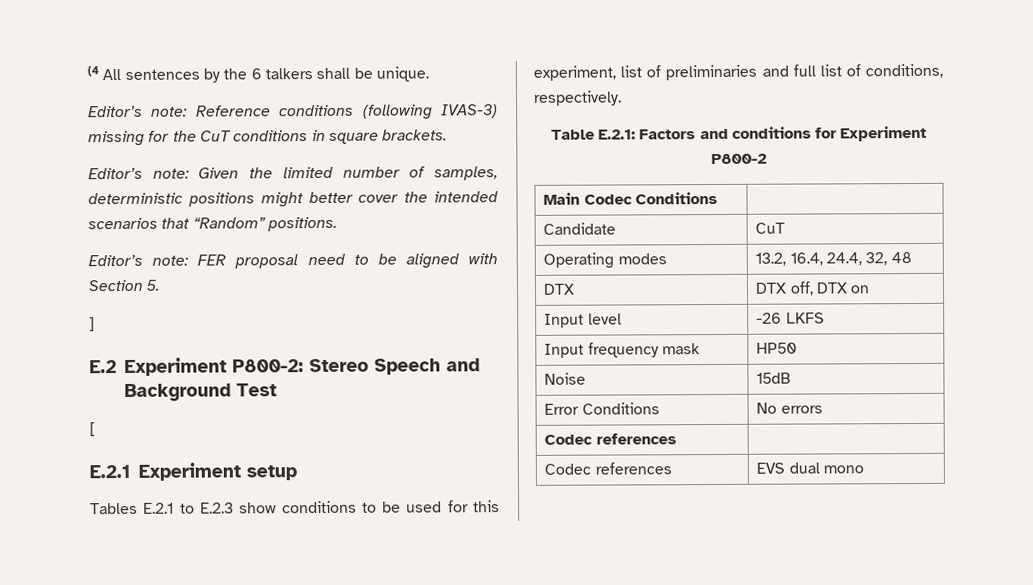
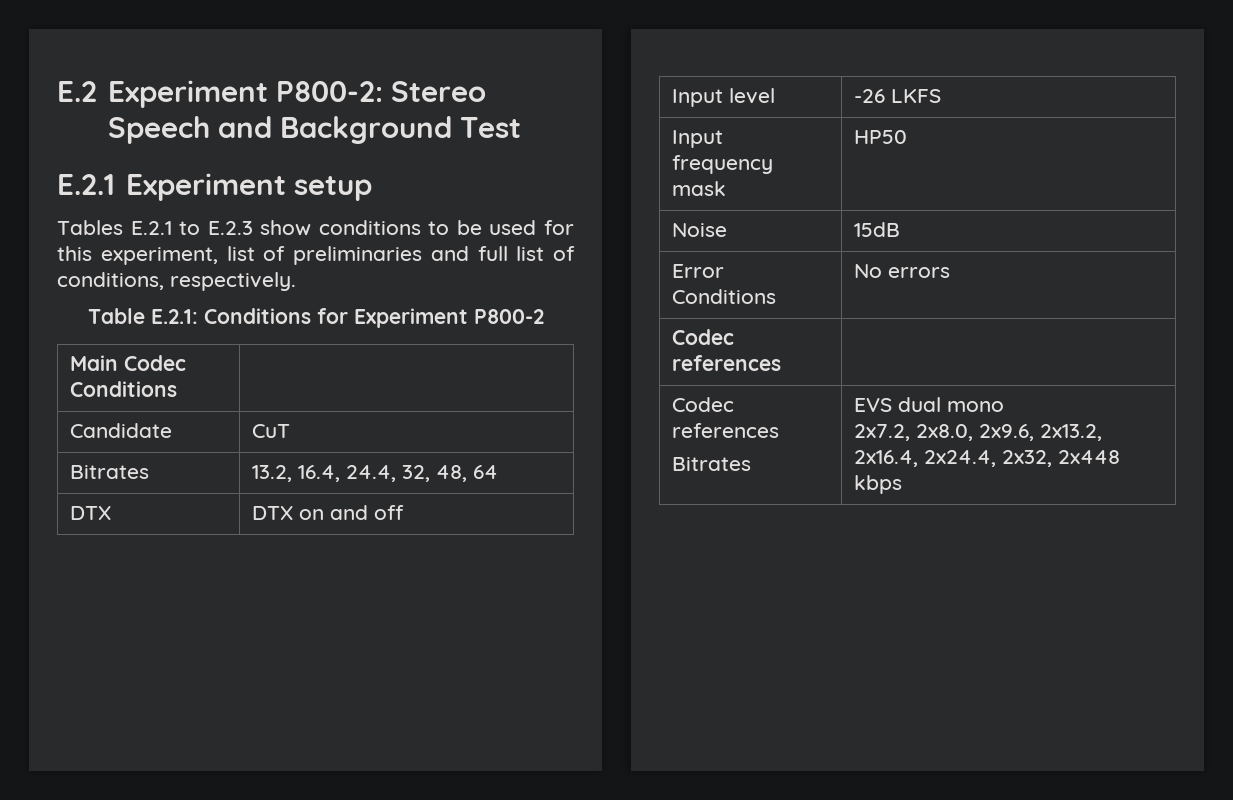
[87,66,429,83] [88,104,499,120] [88,129,448,147] [88,166,498,181] [88,191,499,208] [88,216,337,232] [88,253,498,269] [88,279,160,292] [89,317,95,332] (4 All sentences by the 6 talkers shall be unique. // Editor’s note: Reference conditions (following IVAS-3) missing for the CuT conditions in square brackets. // Editor’s note: Given the limited number of samples, deterministic positions might better cover the intended scenarios that “Random” positions. // Editor’s note: FER proposal need to be aligned with Section 5. // ] // -> (57, 91) none
[89,422,95,437] // [ -> (521, 127) none
[639,126,812,140] Factors and conditions -> [203,308,311,324] Conditions
[543,252,667,269] Operating modes -> [69,465,149,479] Bitrates
[890,251,912,264] 48 -> [435,465,498,482] 48, 64
[789,281,848,296] off, DTX -> (293, 513) none
(871, 289) none -> [329,505,404,520] and off
(672, 468) none -> [671,457,751,471] // Bitrates
(864, 469) none -> [853,424,1102,441] [853,450,1120,467] [853,475,902,494] // 2x7.2, 2x8.0, 2x9.6, 2x13.2, 2x16.4, 2x24.4, 2x32, 2x448 kbps

